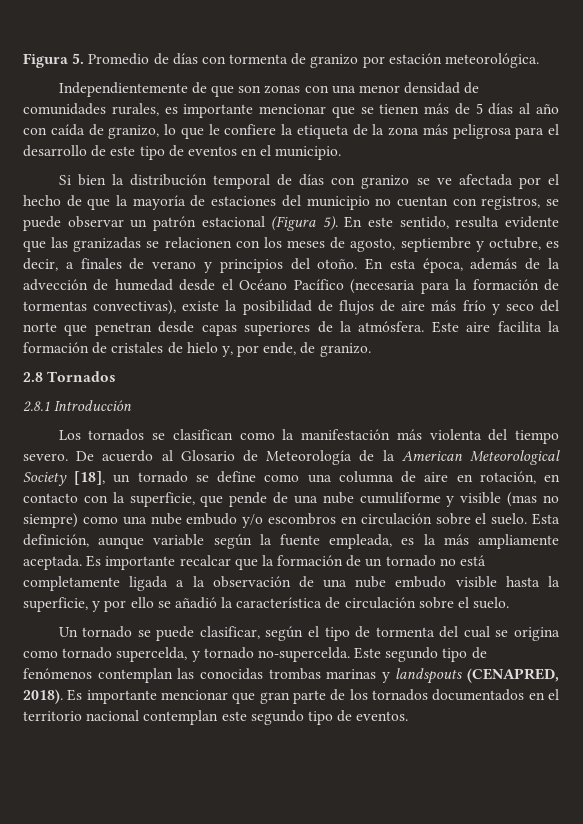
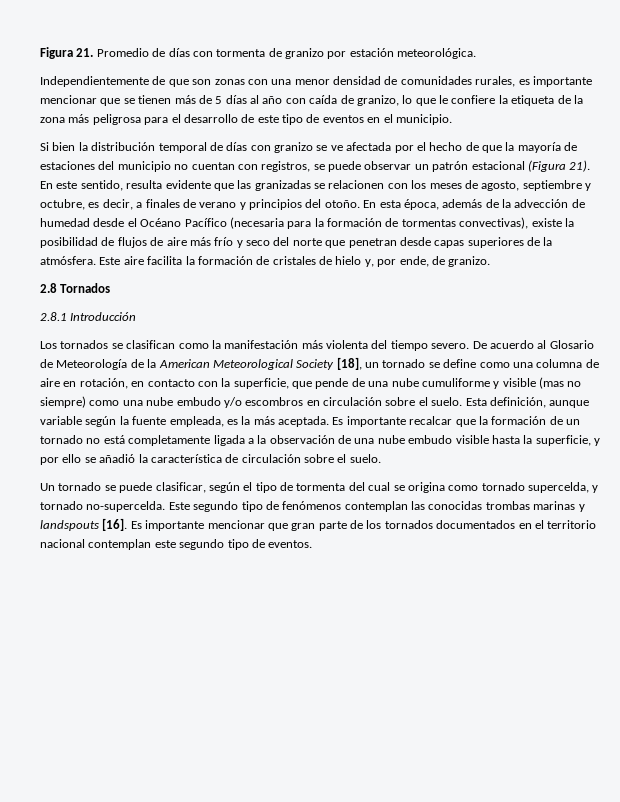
[72,53,85,64] 5. -> [76,48,94,57] 21.
[322,216,338,231] 5). -> [569,160,591,172] 21).
[477,534,559,549] ampliamente -> (275, 420) none
[467,668,559,683] [23,689,63,704] (CENAPRED, 2018). -> [102,518,128,531] [16].

